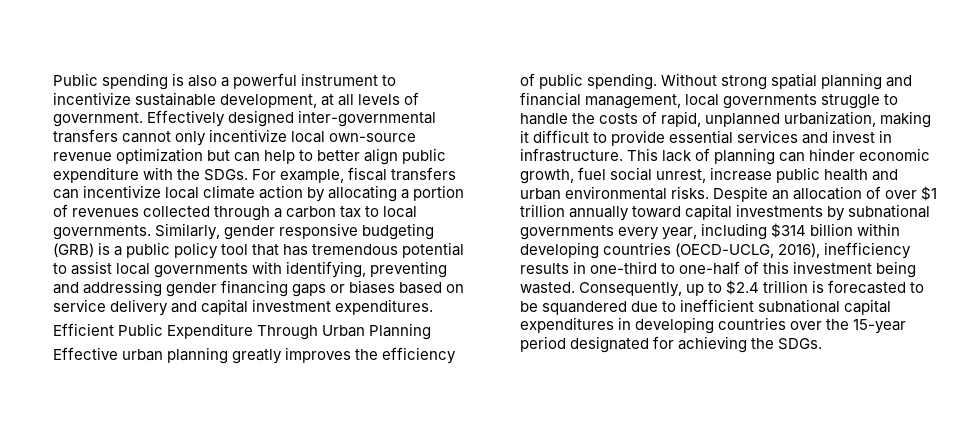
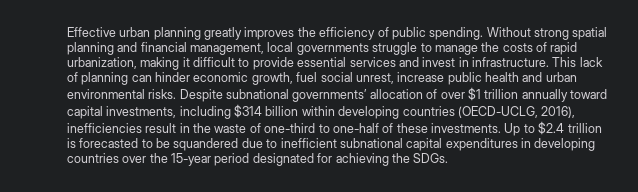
[52,73,397,90] [52,92,419,108] [52,110,436,127] [52,129,416,146] [52,148,447,165] [52,167,457,183] [52,185,465,202] [52,204,418,221] [52,223,434,240] [52,242,465,259] [52,261,447,278] [52,280,465,297] [52,299,433,316] [52,323,431,340] Public spending is also a powerful instrument to incentivize sustainable development, at all levels of government. Effectively designed inter-governmental transfers cannot only incentivize local own-source revenue optimization but can help to better align public expenditure with the SDGs. For example, fiscal transfers can incentivize local climate action by allocating a portion of revenues collected through a carbon tax to local governments. Similarly, gender responsive budgeting (GRB) is a public policy tool that has tremendous potential to assist local governments with identifying, preventing and addressing gender financing gaps or biases based on service delivery and capital investment expenditures. // Efficient Public Expenditure Through Urban Planning // -> (66, 32) none
[519,113,568,125] handle -> [434,45,478,55] manage
[660,111,780,127] rapid, unplanned -> [550,42,578,55] rapid
[771,190,789,200] an -> [226,89,368,102] subnational governments’
[735,204,930,221] [519,225,697,240] investments by subnational governments every year, -> [106,106,177,118] investments,
[823,242,911,259] [519,261,917,278] [519,282,704,297] inefficiency results in one-third to one-half of this investment being wasted. Consequently, up -> [66,123,521,136] inefficiencies result in the waste of one-third to one-half of these investments. Up

